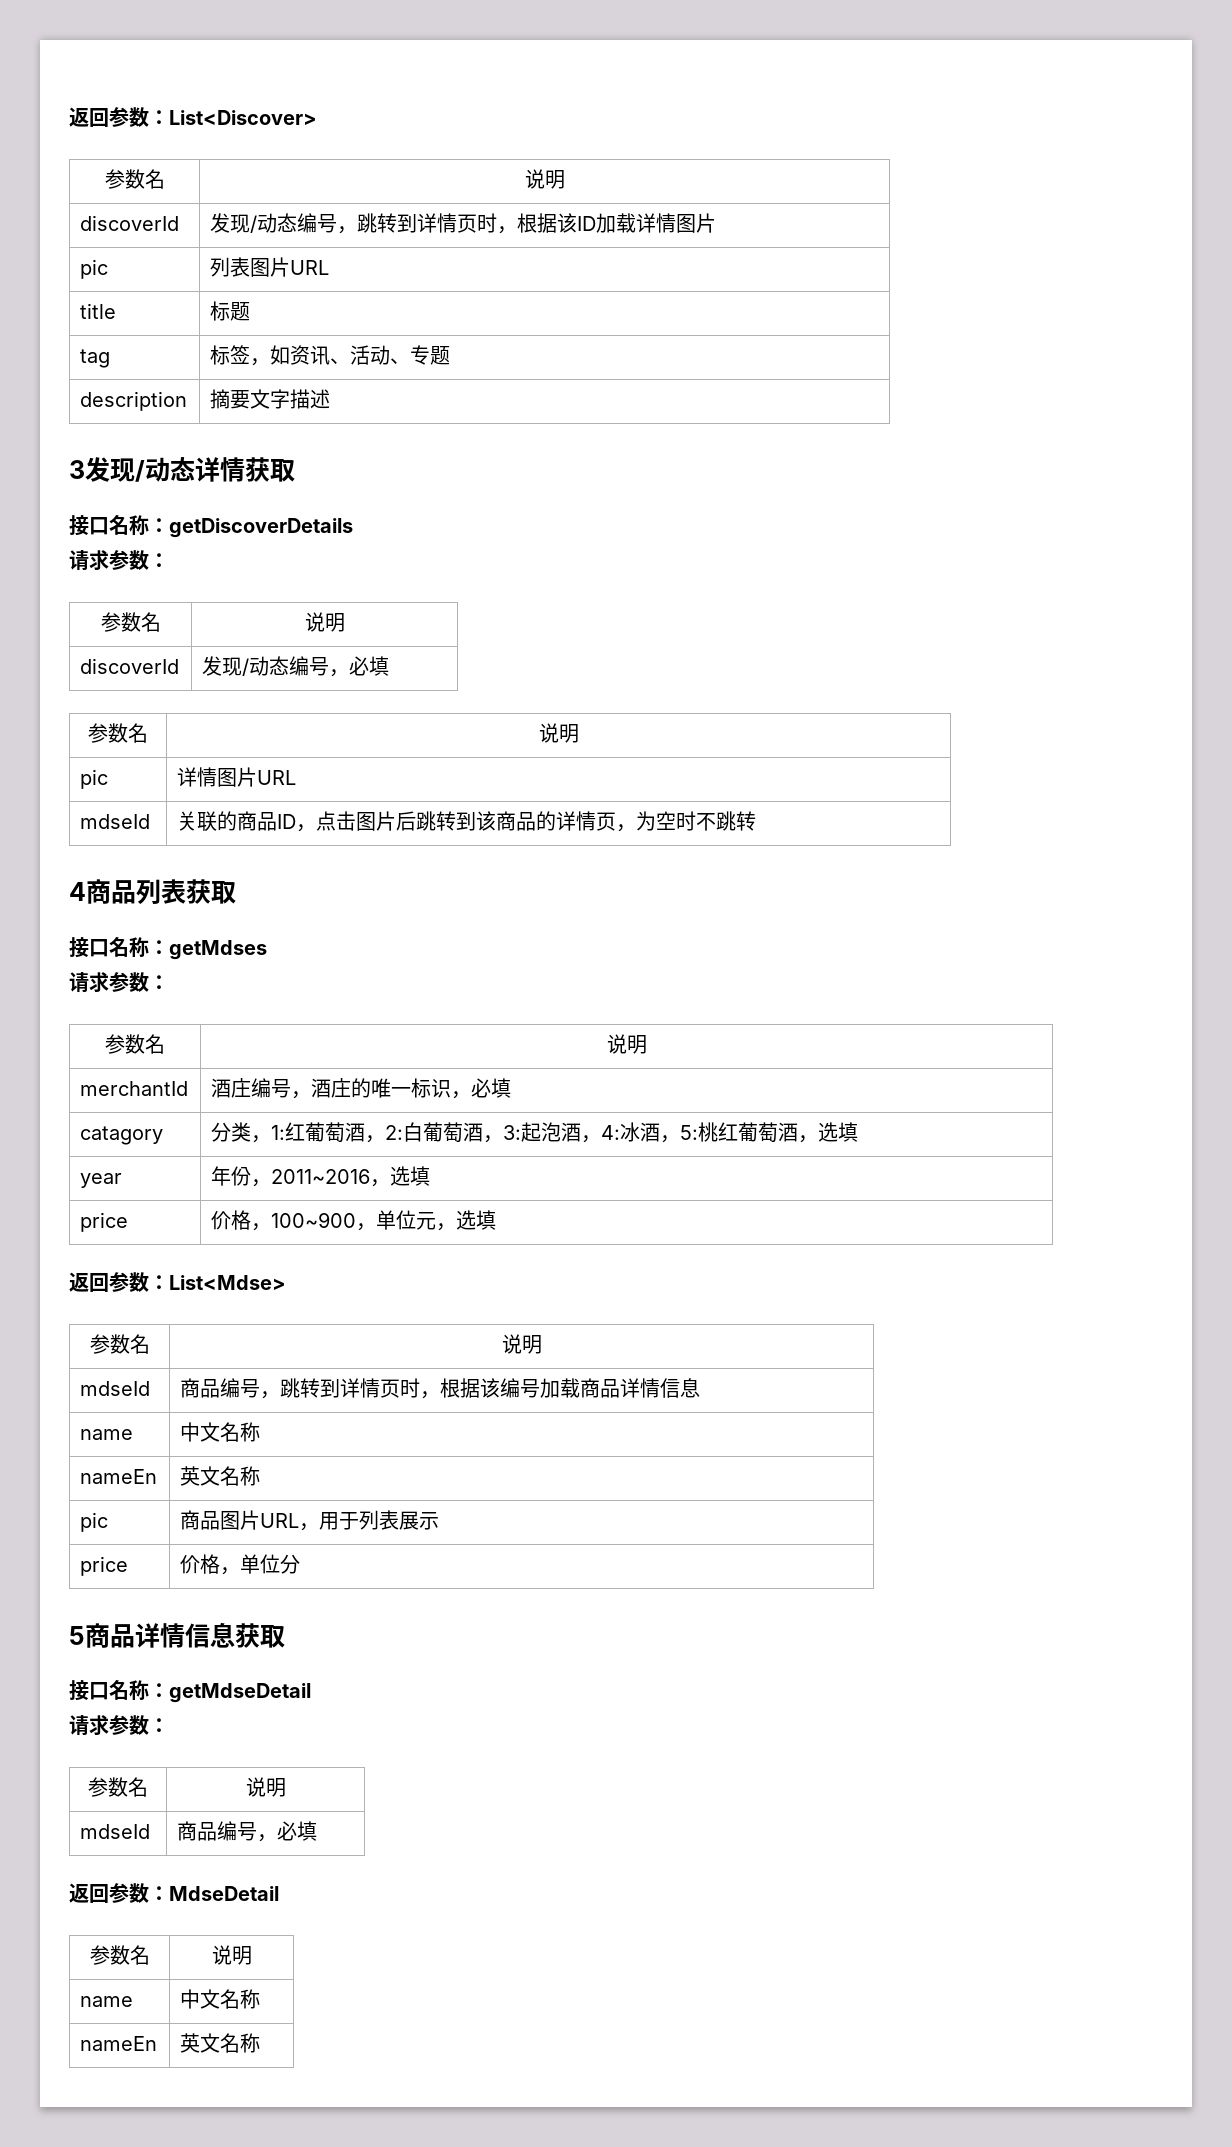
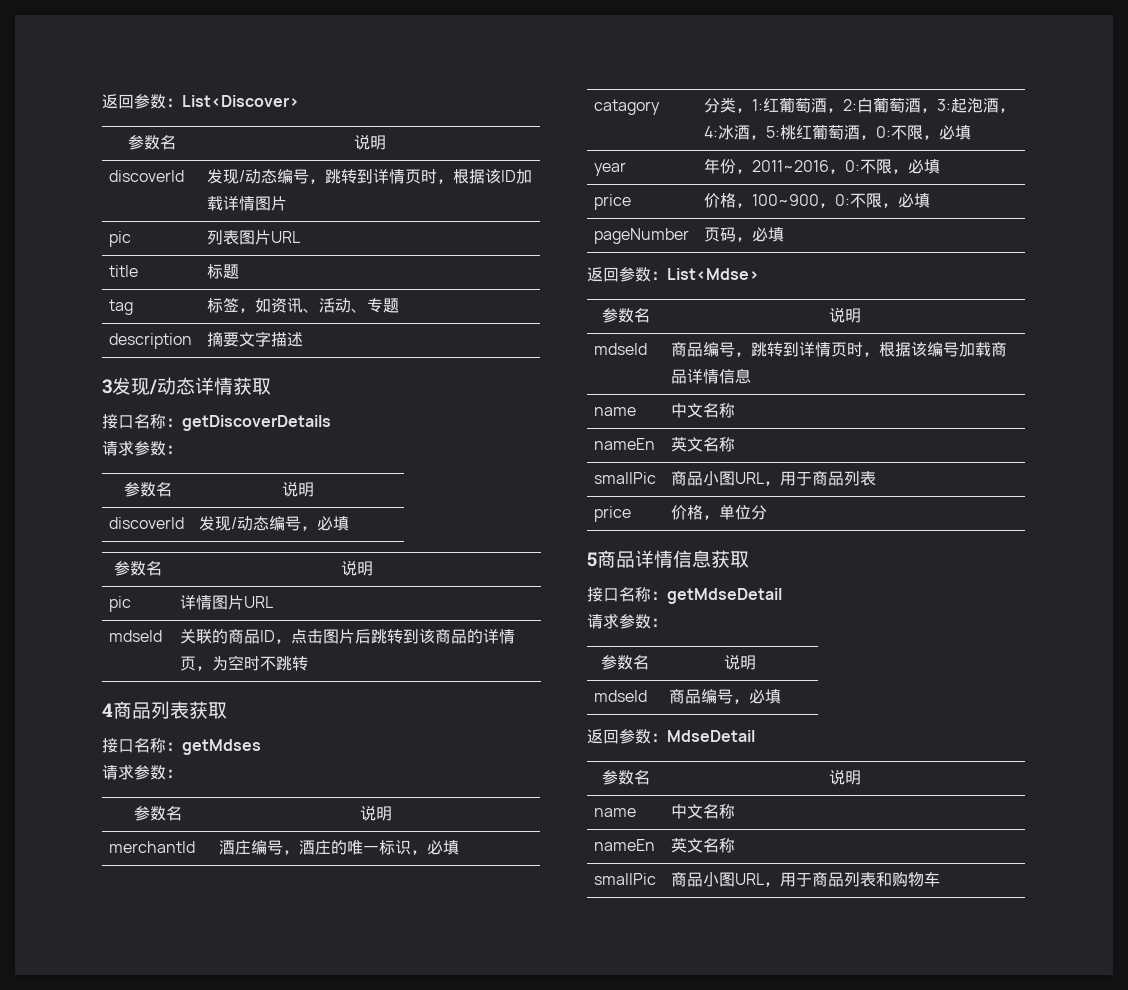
[818,1122,839,1142] 选 -> [876,125,956,140] 0:不限，必
[390,1166,411,1186] 选 -> [845,159,925,174] 0:不限，必
[376,1210,477,1231] 单位元，选 -> [835,193,931,208] [594,228,690,244] [704,227,769,242] 0:不限，必填 // pageNumber | 页码，必
[80,1512,109,1532] [180,1510,440,1531] pic | 商品图片URL，用于列表展示 -> [594,472,657,484] [671,471,877,486] smallPic | 商品小图URL，用于商品列表
(261, 2043) none -> [594,873,657,885] [671,872,941,887] // smallPic | 商品小图URL，用于商品列表和购物车

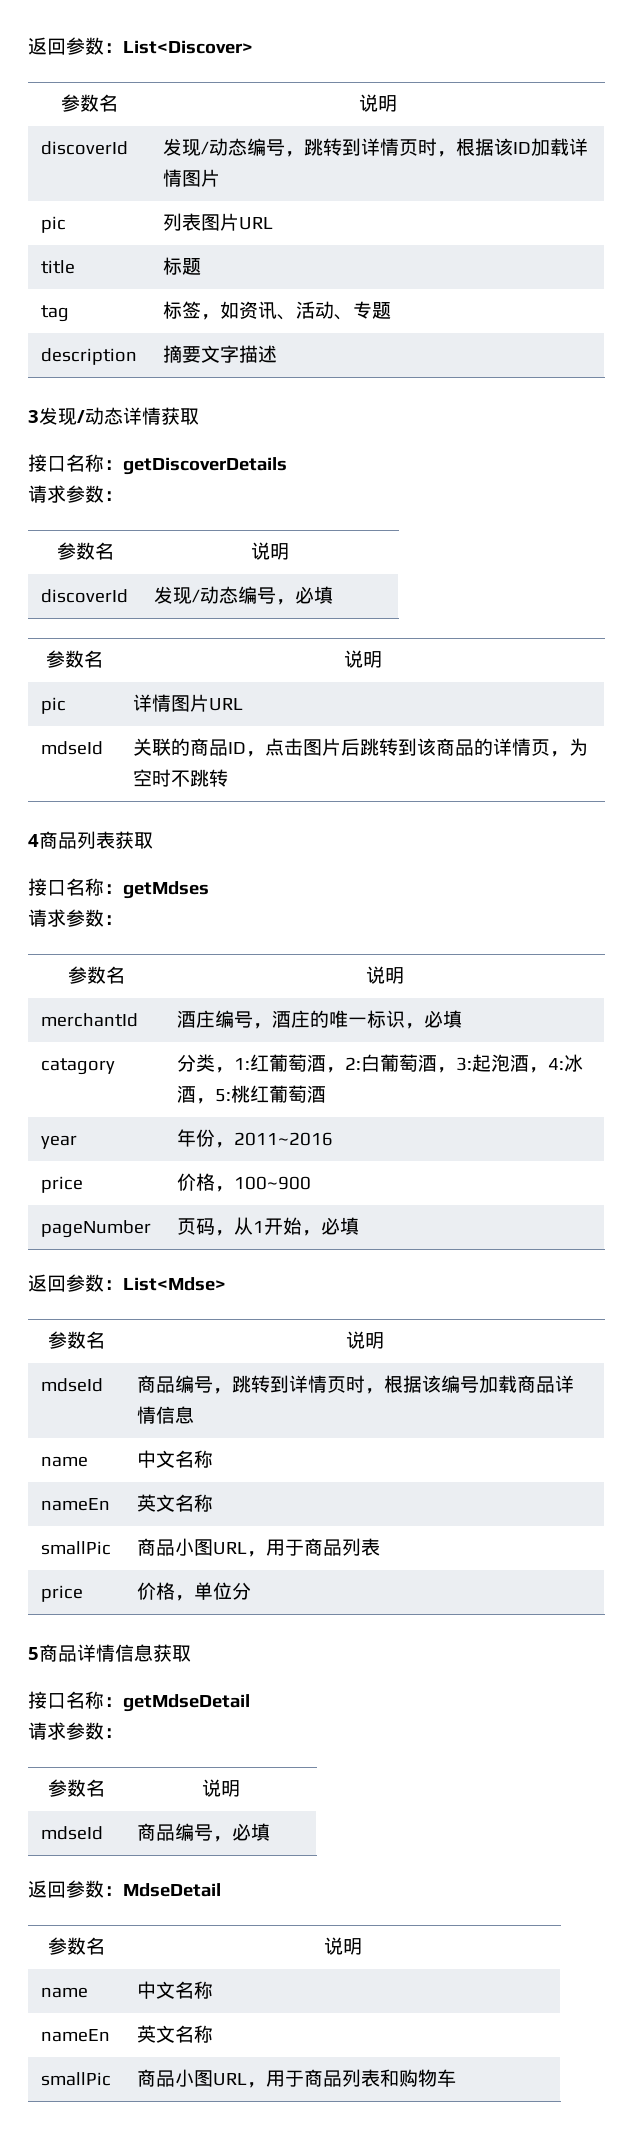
[860,125,972,140] ，0:不限，必填 -> (326, 1094) none
[829,159,941,174] ，0:不限，必填 -> (333, 1139) none
[819,193,931,208] ，0:不限，必填 -> (311, 1183) none
(753, 239) none -> [233,1217,321,1236] 从1开始，

